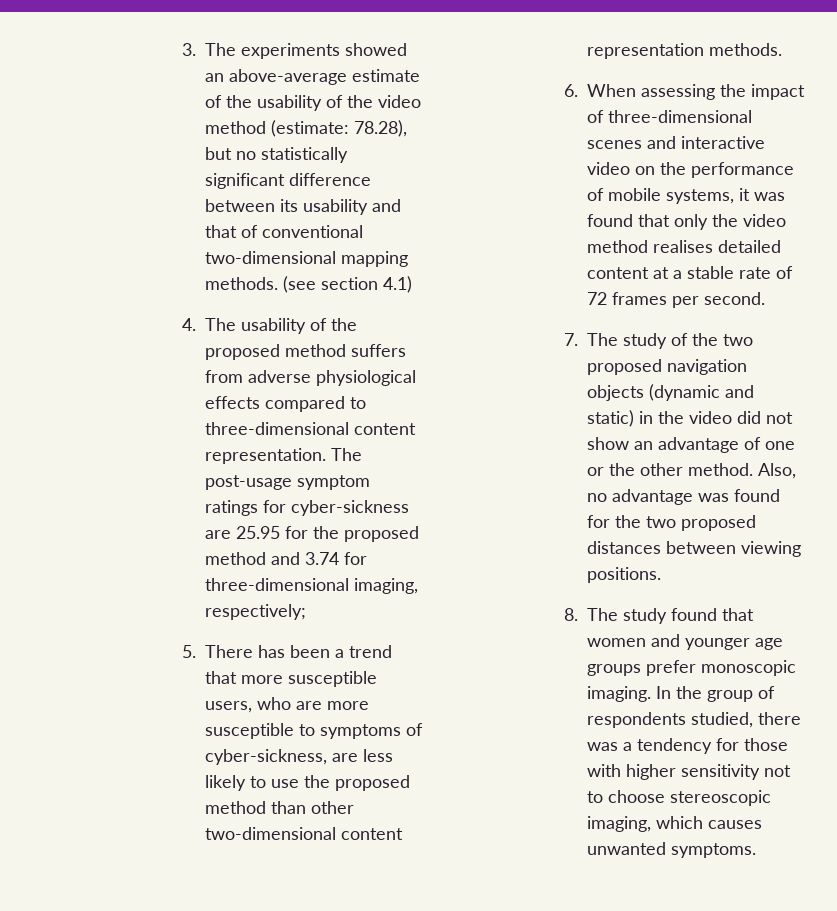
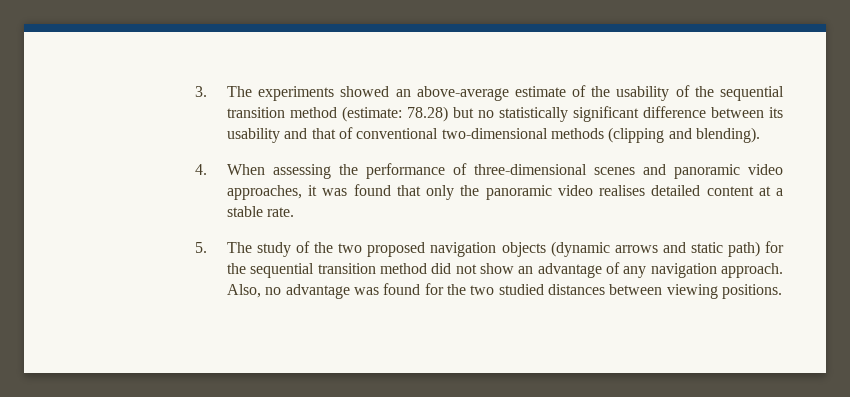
[377,95,421,108] video -> [719,86,784,101] [226,107,285,118] sequential transition
[353,120,407,137] 78.28), -> [406,106,448,122] 78.28)
[340,251,408,267] [204,276,412,293] [181,318,357,334] [204,344,406,360] [204,370,416,386] [204,396,366,412] [204,422,416,435] [204,448,362,464] [204,475,370,490] [204,500,409,516] [204,526,419,542] [204,552,367,565] [204,578,418,594] [204,604,306,620] [181,645,392,658] [204,671,377,687] [204,697,369,713] [204,723,423,739] [204,749,393,765] [204,775,410,791] [204,801,354,814] [204,827,403,840] [586,43,782,59] [563,84,578,97] mapping methods. (see section 4.1) // 4. The usability of the proposed method suffers from adverse physiological effects compared to three-dimensional content representation. The post-usage symptom ratings for cyber-sickness are 25.95 for the proposed method and 3.74 for three-dimensional imaging, respectively; // 5. There has been a trend that more susceptible users, who are more susceptible to symptoms of cyber-sickness, are less likely to use the proposed method than other two-dimensional content representation methods. // 6. -> [550,127,760,143] [194,164,207,175] methods (clipping and blending). // 4.
[750,84,805,100] impact -> [365,163,445,179] performance
[680,136,765,149] [586,162,794,178] [586,188,734,204] interactive video on the performance of mobile systems, -> [673,164,784,179] [226,185,302,200] panoramic video approaches,
[742,214,786,227] [586,240,648,253] video method -> [485,185,593,200] panoramic video
[738,266,793,279] [586,292,765,308] [563,333,578,346] rate of 72 frames per second. // 7. -> [267,207,295,217] [194,242,207,253] rate. // 5.
[724,385,754,398] [586,410,732,427] and static) in the video -> [614,241,785,257] [226,263,427,278] arrows and static path) for the sequential transition method
[764,441,795,450] [586,463,753,476] one or the other method. -> [623,263,784,278] any navigation approach.
[680,515,756,531] proposed -> [498,284,544,295] studied
[563,608,754,624] [586,634,783,650] [586,660,796,676] [586,686,775,702] [586,712,801,728] [586,738,788,754] [586,764,791,780] [586,790,771,806] [586,816,762,832] [586,842,756,858] // 8. The study found that women and younger age groups prefer monoscopic imaging. In the group of respondents studied, there was a tendency for those with higher sensitivity not to choose stereoscopic imaging, which causes unwanted symptoms. -> (782, 291) none

